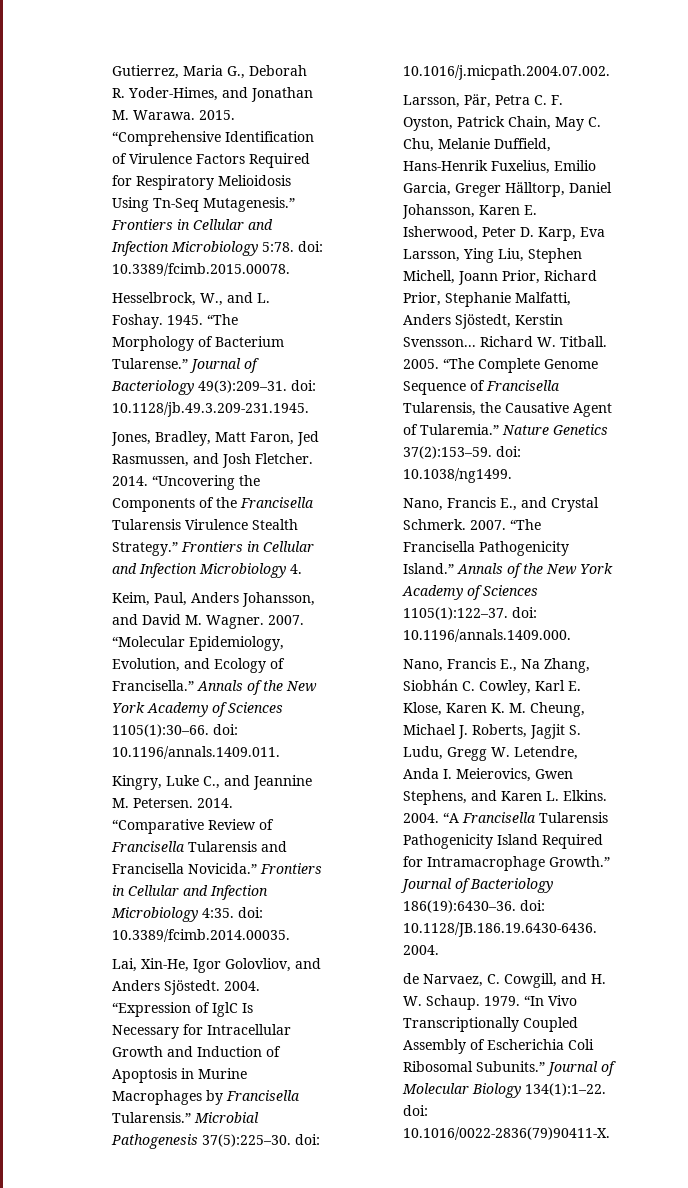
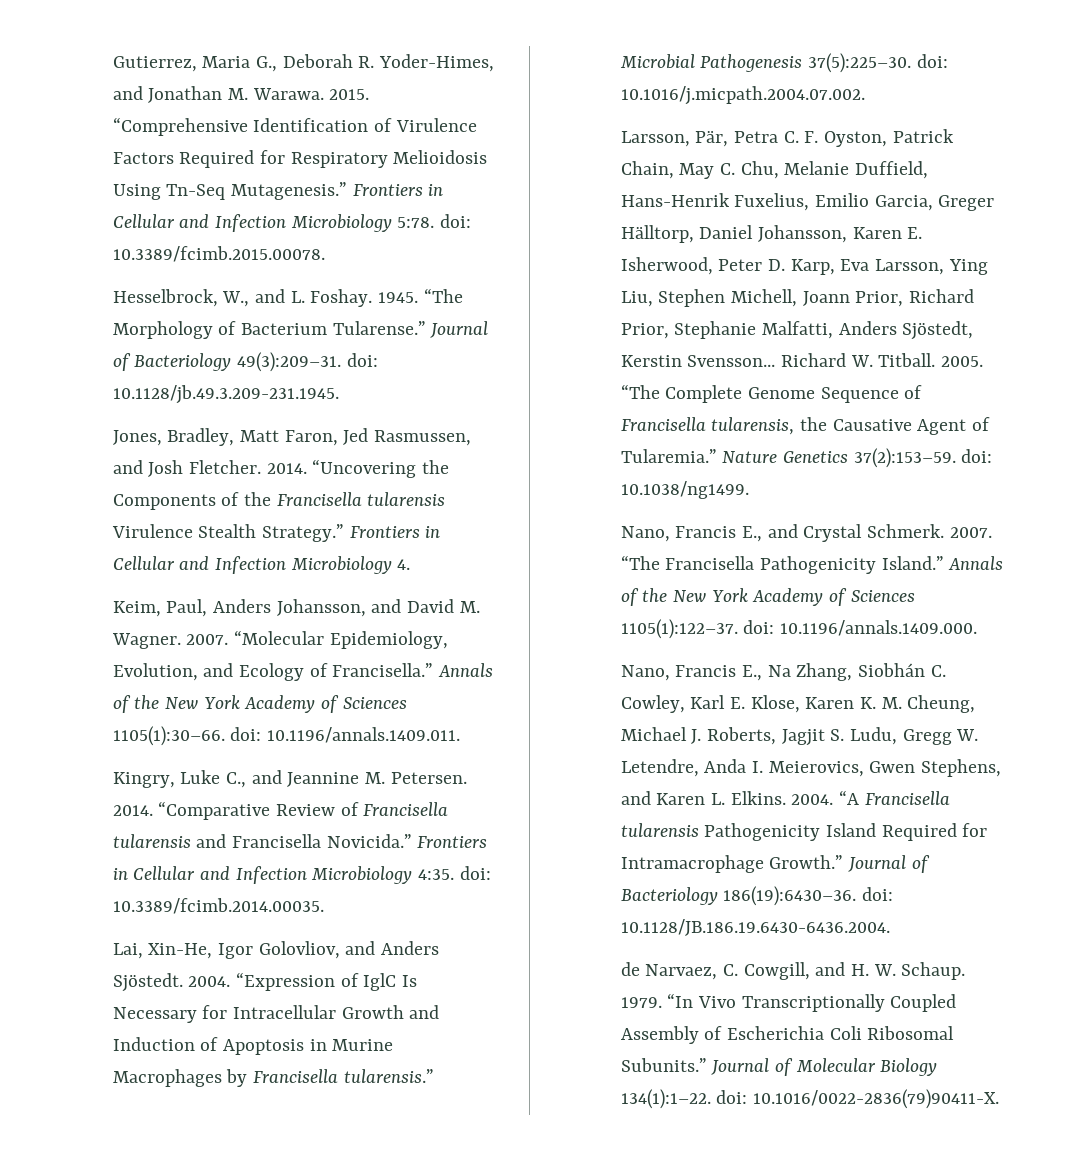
[111,519,181,530] Tularensis -> [367,492,446,506] tularensis
[187,841,257,852] Tularensis -> [112,834,191,848] tularensis
[111,1112,191,1123] Tularensis.” -> [343,1069,434,1083] tularensis.”
[402,402,476,416] Tularensis, -> [711,417,795,435] tularensis,
[538,812,608,823] Tularensis -> [620,823,699,837] tularensis

